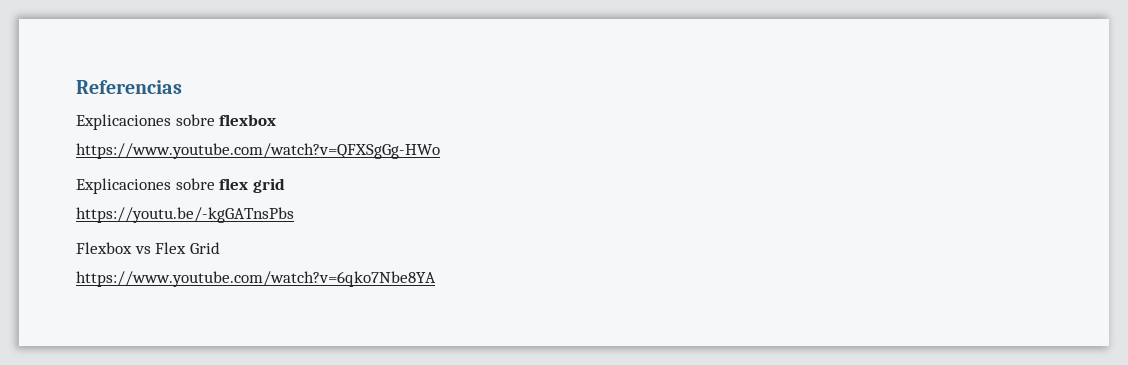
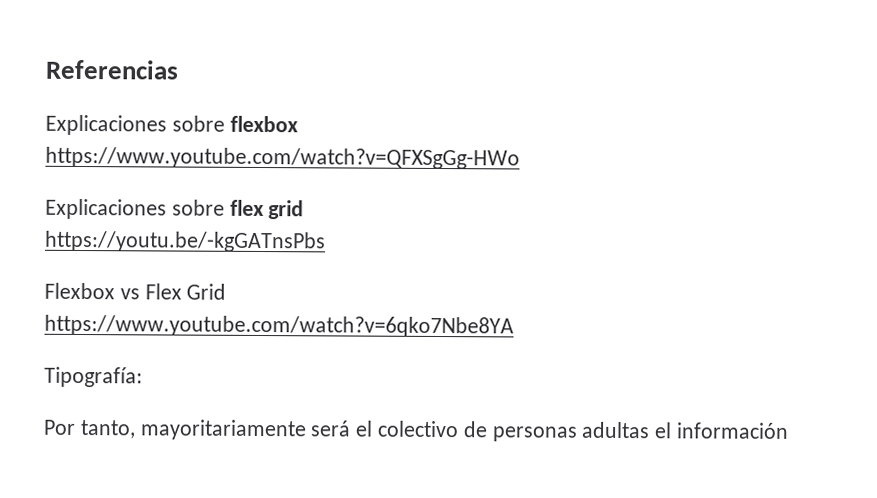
(436, 279) none -> [44,366,143,388] [43,419,790,442] // Tipografía: // Por tanto, mayoritariamente será el colectivo de personas adultas el información

